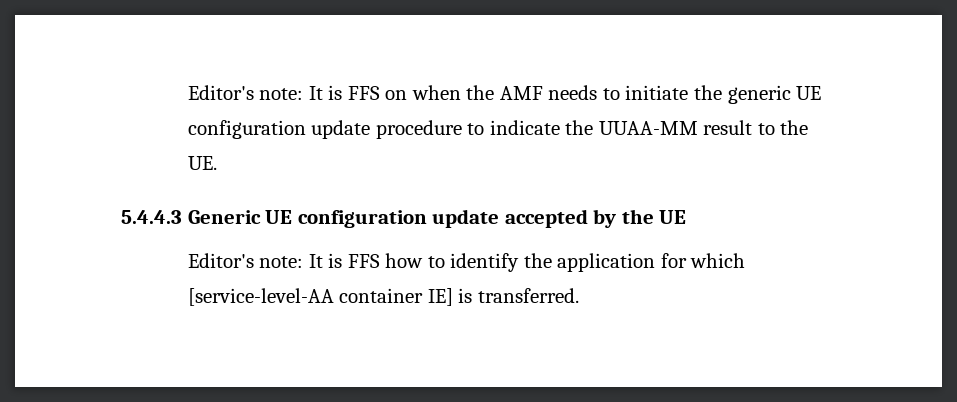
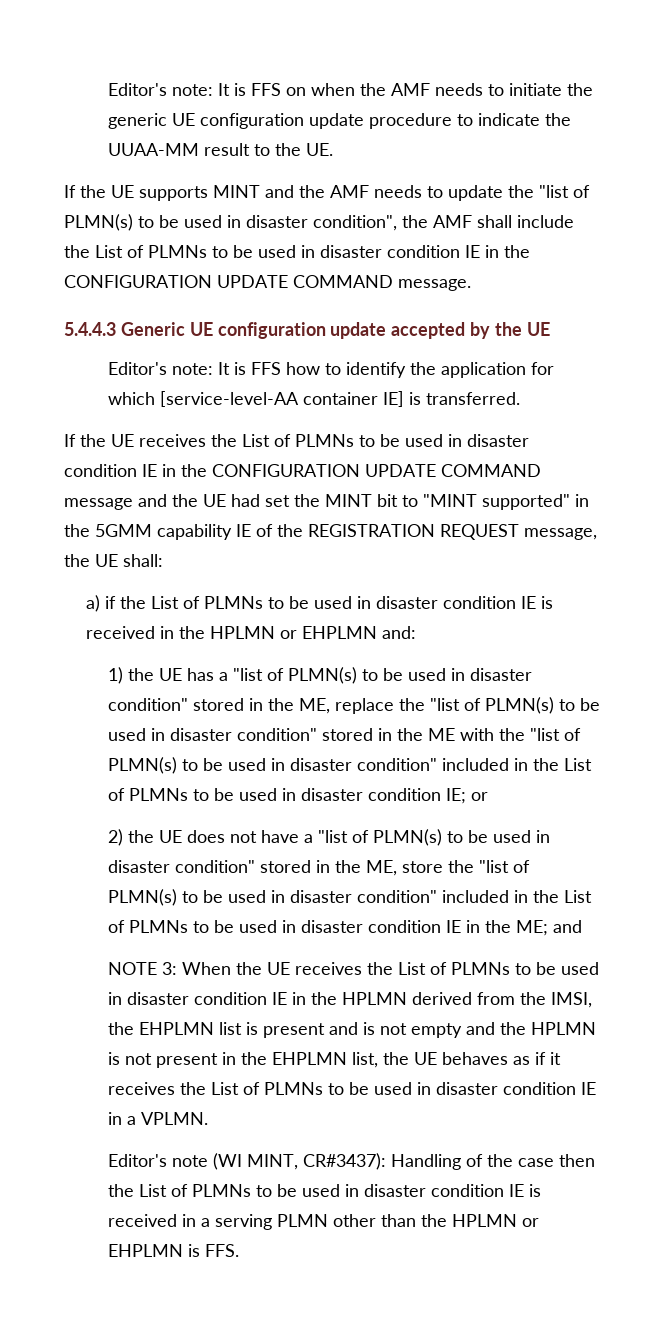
(217, 163) none -> [64,185,590,201] [64,214,574,231] [64,245,530,258] [64,275,471,291] // If the UE supports MINT and the AMF needs to update the "list of PLMN(s) to be used in disaster condition", the AMF shall include the List of PLMNs to be used in disaster condition IE in the CONFIGURATION UPDATE COMMAND message.
(579, 295) none -> [64,434,529,447] [64,464,541,477] [64,494,589,510] [64,524,597,540] [64,554,163,567] [86,595,554,612] [86,626,417,639] [108,667,533,684] [108,697,601,714] [108,728,582,741] [108,757,593,774] [108,788,489,804] [108,829,551,846] [108,860,531,876] [108,889,593,906] [108,920,583,936] [108,962,600,975] [108,992,593,1008] [108,1022,597,1038] [108,1052,562,1068] [108,1082,597,1095] [108,1112,209,1125] [108,1153,596,1170] [108,1184,542,1197] [108,1214,540,1230] [108,1244,240,1257] // If the UE receives the List of PLMNs to be used in disaster condition IE in the CONFIGURATION UPDATE COMMAND message and the UE had set the MINT bit to "MINT supported" in the 5GMM capability IE of the REGISTRATION REQUEST message, the UE shall: // a) if the List of PLMNs to be used in disaster condition IE is received in the HPLMN or EHPLMN and: // 1) the UE has a "list of PLMN(s) to be used in disaster condition" stored in the ME, replace the "list of PLMN(s) to be used in disaster condition" stored in the ME with the "list of PLMN(s) to be used in disaster condition" included in the List of PLMNs to be used in disaster condition IE; or // 2) the UE does not have a "list of PLMN(s) to be used in disaster condition" stored in the ME, store the "list of PLMN(s) to be used in disaster condition" included in the List of PLMNs to be used in disaster condition IE in the ME; and // NOTE 3: When the UE receives the List of PLMNs to be used in disaster condition IE in the HPLMN derived from the IMSI, the EHPLMN list is present and is not empty and the HPLMN is not present in the EHPLMN list, the UE behaves as if it receives the List of PLMNs to be used in disaster condition IE in a VPLMN. // Editor's note (WI MINT, CR#3437): Handling of the case then the List of PLMNs to be used in disaster condition IE is received in a serving PLMN other than the HPLMN or EHPLMN is FFS.

